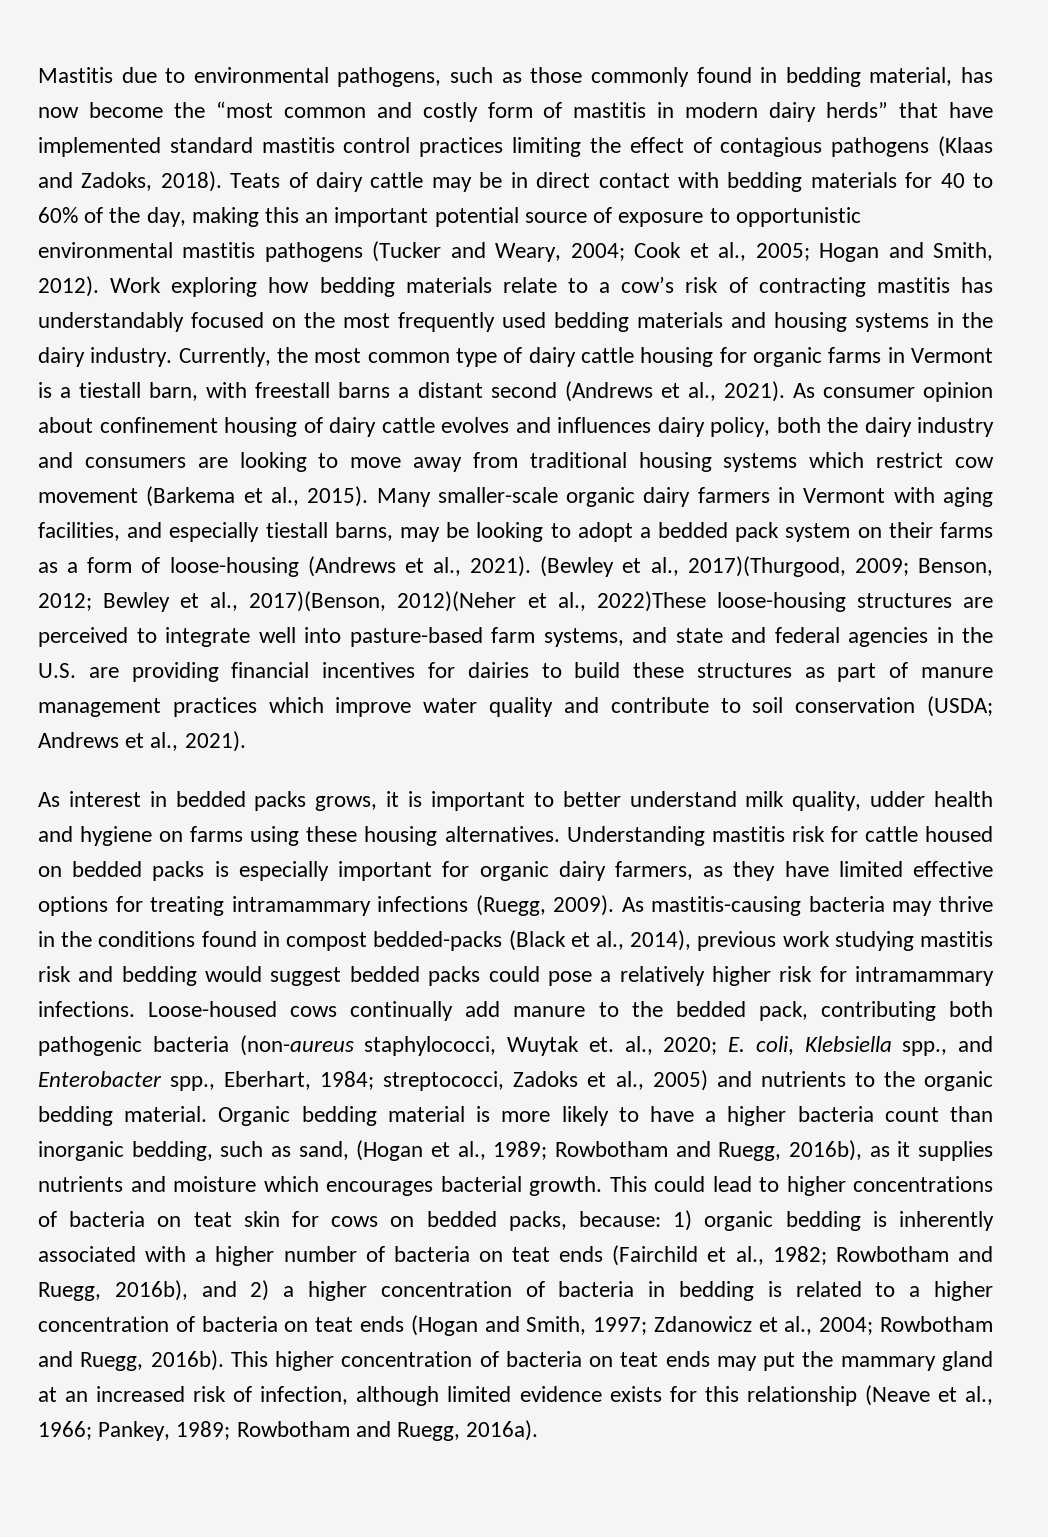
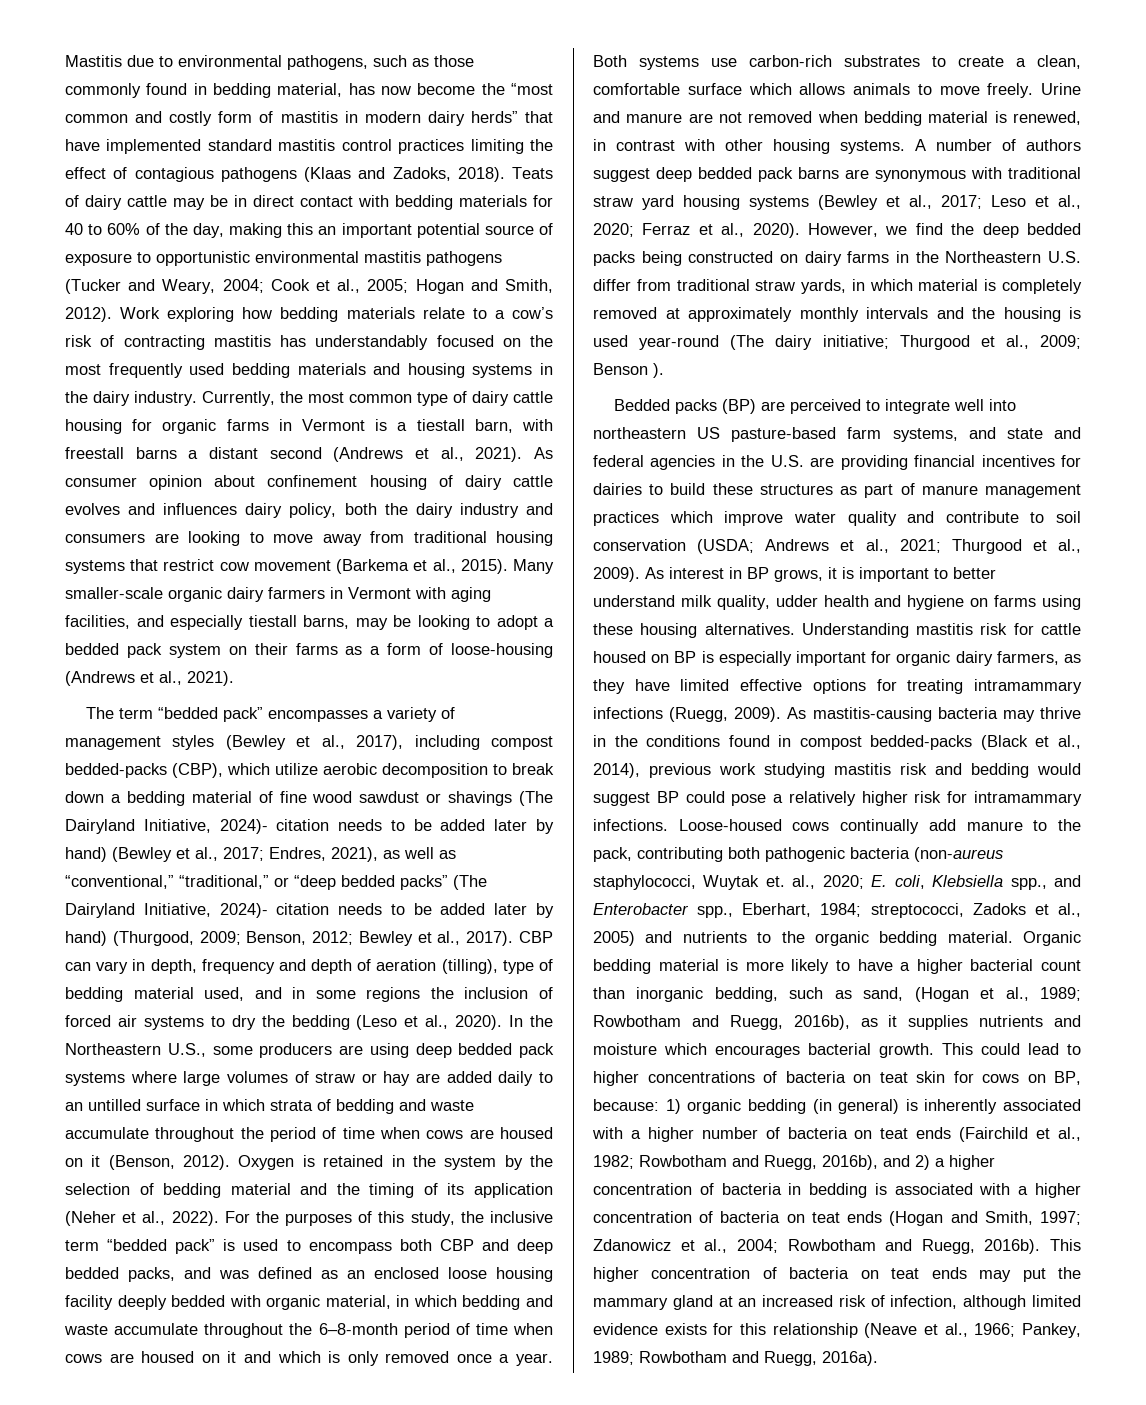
[809,452,865,468] which -> [130,559,159,571] that
[540,556,846,577] (Bewley et al., 2017)(Thurgood, -> [86,707,456,722] [65,735,553,750] [65,763,554,778] [65,791,553,806] [65,819,554,834] [65,847,456,862] [65,875,487,890] [65,903,554,918] [65,931,194,946] // The term “bedded pack” encompasses a variety of management styles (Bewley et al., 2017), including compost bedded-packs (CBP), which utilize aerobic decomposition to break down a bedding material of fine wood sawdust or shavings (The Dairyland Initiative, 2024)- citation needs to be added later by hand) (Bewley et al., 2017; Endres, 2021), as well as “conventional,” “traditional,” or “deep bedded packs” (The Dairyland Initiative, 2024)- citation needs to be added later by hand) (Thurgood,
[249,591,952,612] 2017)(Benson, 2012)(Neher et al., 2022)These loose-housing structures -> [466,931,553,946] [65,959,553,974] [65,987,553,1002] [65,1015,553,1030] [65,1043,554,1058] [65,1071,553,1086] [65,1099,474,1114] [65,1127,553,1142] [65,1155,553,1170] [65,1183,553,1198] [65,1211,553,1226] [65,1239,553,1254] [65,1267,553,1282] [65,1295,553,1310] [64,1323,553,1338] [65,1351,553,1366] [593,55,1081,70] [593,83,1081,98] [593,111,1081,126] [593,139,1081,154] [593,167,1081,182] [593,195,1081,210] [593,223,1081,238] [593,251,1081,266] [593,279,1082,294] [593,307,1081,322] [593,335,1081,350] [593,363,664,378] [614,399,757,414] 2017). CBP can vary in depth, frequency and depth of aeration (tilling), type of bedding material used, and in some regions the inclusion of forced air systems to dry the bedding (Leso et al., 2020). In the Northeastern U.S., some producers are using deep bedded pack systems where large volumes of straw or hay are added daily to an untilled surface in which strata of bedding and waste accumulate throughout the period of time when cows are housed on it (Benson, 2012). Oxygen is retained in the system by the selection of bedding material and the timing of its application (Neher et al., 2022). For the purposes of this study, the inclusive term “bedded pack” is used to encompass both CBP and deep bedded packs, and was defined as an enclosed loose housing facility deeply bedded with organic material, in which bedding and waste accumulate throughout the 6–8-month period of time when cows are housed on it and which is only removed once a year. Both systems use carbon-rich substrates to create a clean, comfortable surface which allows animals to move freely. Urine and manure are not removed when bedding material is renewed, in contrast with other housing systems. A number of authors suggest deep bedded pack barns are synonymous with traditional straw yard housing systems (Bewley et al., 2017; Leso et al., 2020; Ferraz et al., 2020). However, we find the deep bedded packs being constructed on dairy farms in the Northeastern U.S. differ from traditional straw yards, in which material is completely removed at approximately monthly intervals and the housing is used year-round (The dairy initiative; Thurgood et al., 2009; Benson ). // Bedded packs (BP)
(341, 635) none -> [593,427,721,439] northeastern US
[184,731,246,752] 2021). // -> [899,539,1081,554] [593,567,640,582] 2021; Thurgood et al., 2009).
[175,791,307,811] bedded packs -> [747,567,769,579] BP
[72,861,205,881] bedded packs -> [674,651,697,663] BP
[349,966,481,986] bedded packs -> [656,791,679,803] BP
[675,1001,746,1017] bedded -> (1081, 825) none
[797,1106,874,1122] bacteria -> [970,959,1034,971] bacterial
[426,1211,567,1231] bedded packs, -> [1054,1071,1081,1085] BP,
(861, 1221) none -> [812,1099,900,1114] (in general)
[795,1281,896,1297] related to -> [894,1183,1011,1195] associated with

